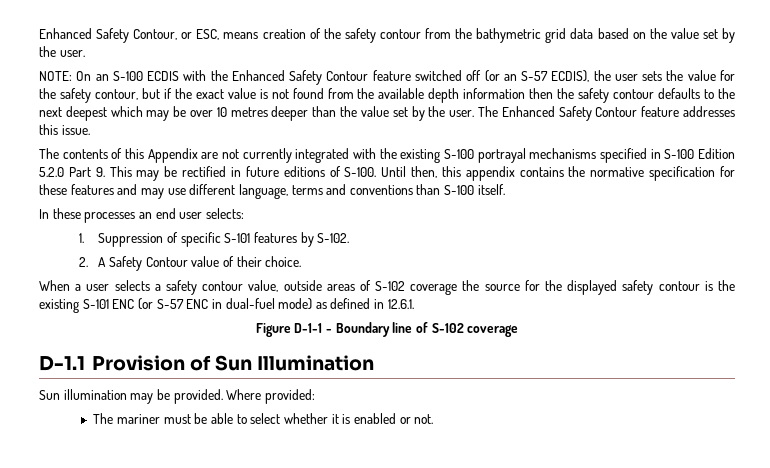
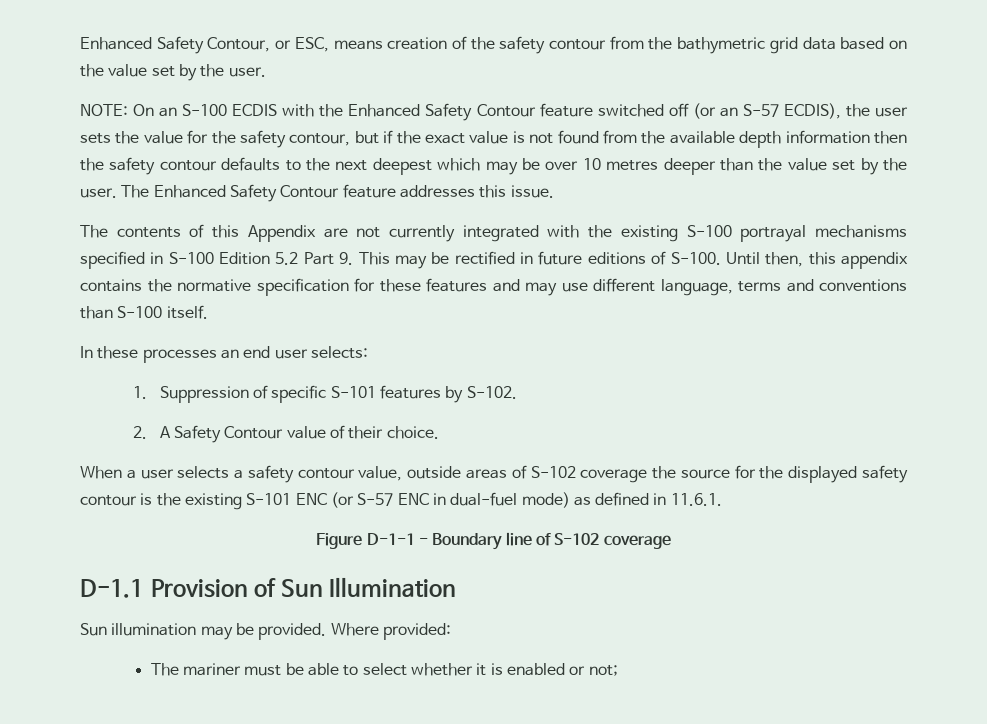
[39,167,64,177] 5.2.0 -> [275,252,299,265] 5.2
[387,299,414,309] 12.6.1. -> [670,493,722,506] 11.6.1.
[414,414,434,424] not. -> [588,665,618,676] not;

